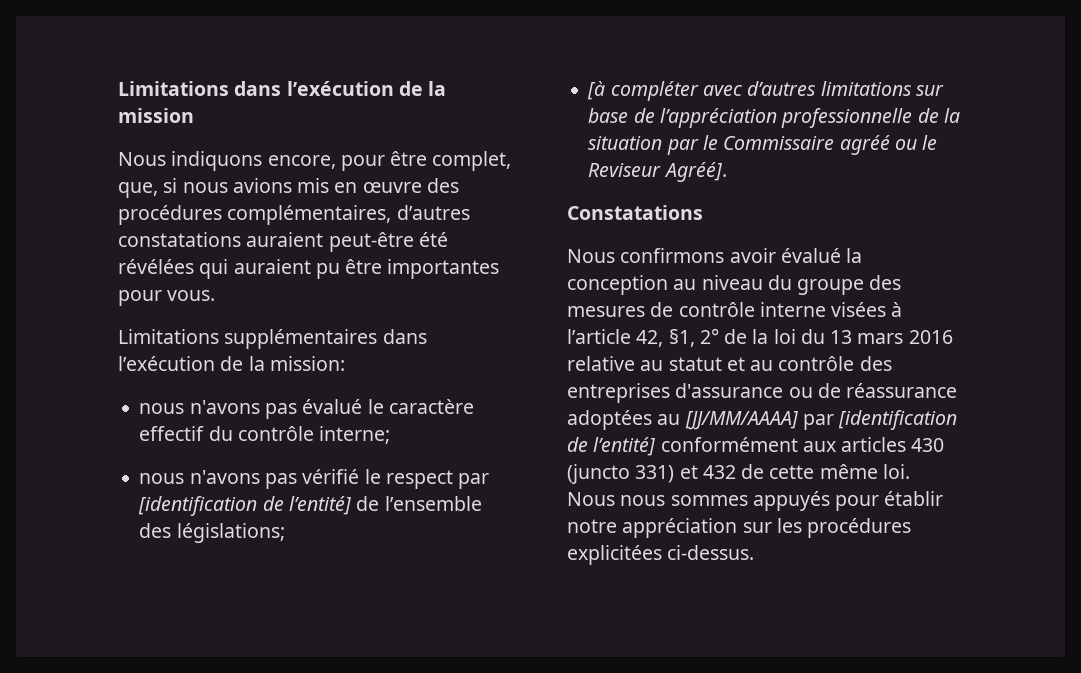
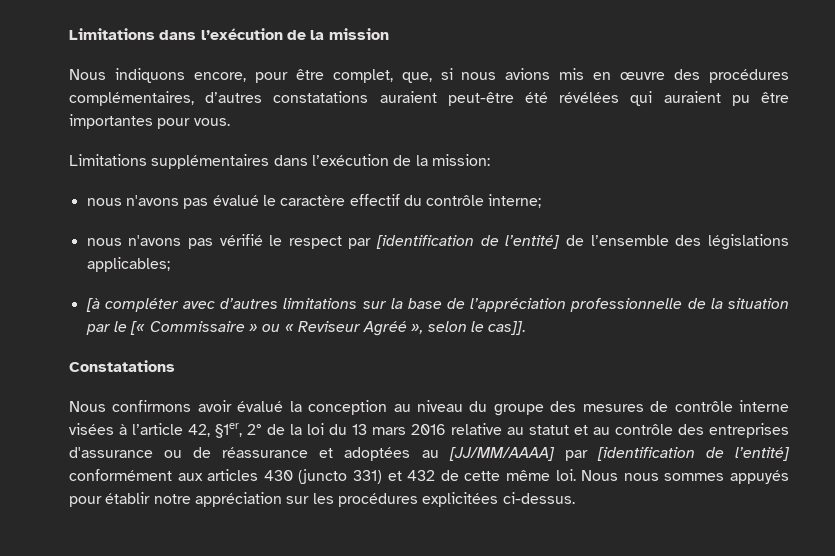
[176,523,285,543] législations; -> [708,234,789,250] [86,257,170,272] législations applicables;
(944, 90) none -> [390,298,403,309] la
[723,135,938,155] [588,162,727,182] Commissaire agréé ou le Reviseur Agréé]. -> [130,321,526,336] [« Commissaire » ou « Reviseur Agréé », selon le cas]].
[668,329,695,347] §1, -> [215,423,242,438] §1er,
(958, 390) none -> [319,448,334,458] et

